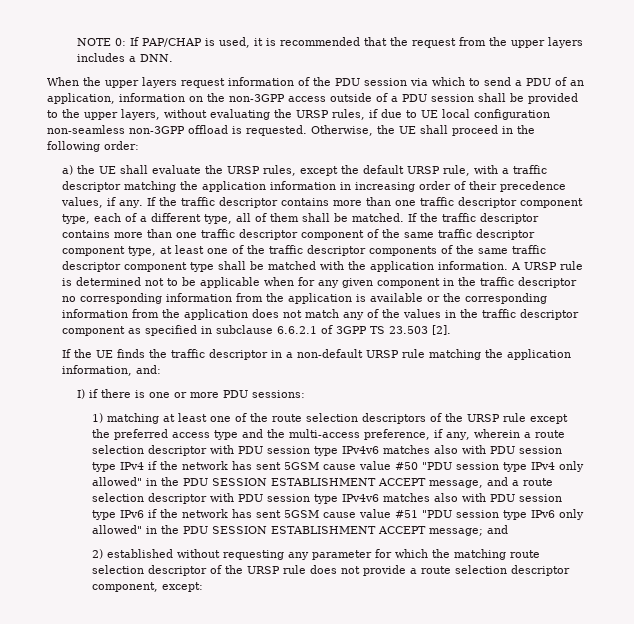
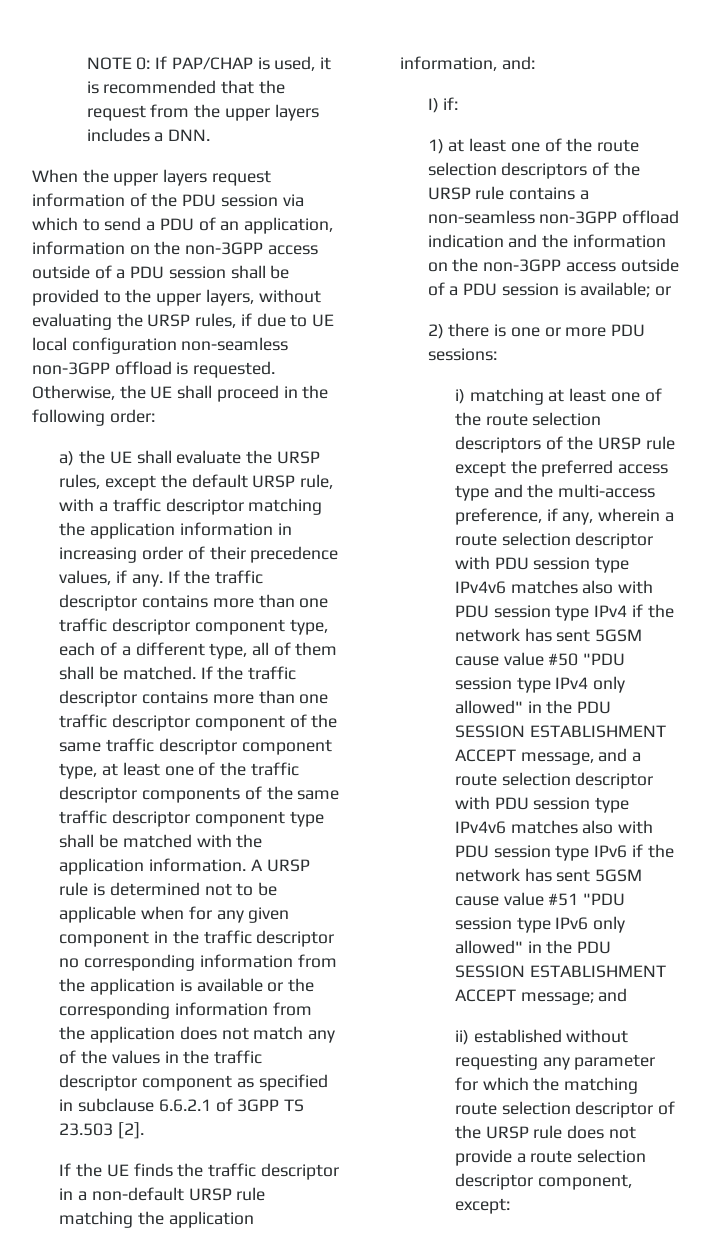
[88,389,98,398] if -> [443,97,459,110] [427,138,640,154] [427,162,640,179] [427,186,589,200] [427,210,680,224] [427,234,666,248] [427,258,679,272] [427,282,672,297] [427,324,444,339] if: // 1) at least one of the route selection descriptors of the URSP rule contains a non-seamless non-3GPP offload indication and the information on the non-3GPP access outside of a PDU session is available; or // 2)
[91,413,103,423] 1) -> [454,389,465,404] i)
[91,549,103,559] 2) -> [454,1030,469,1045] ii)

